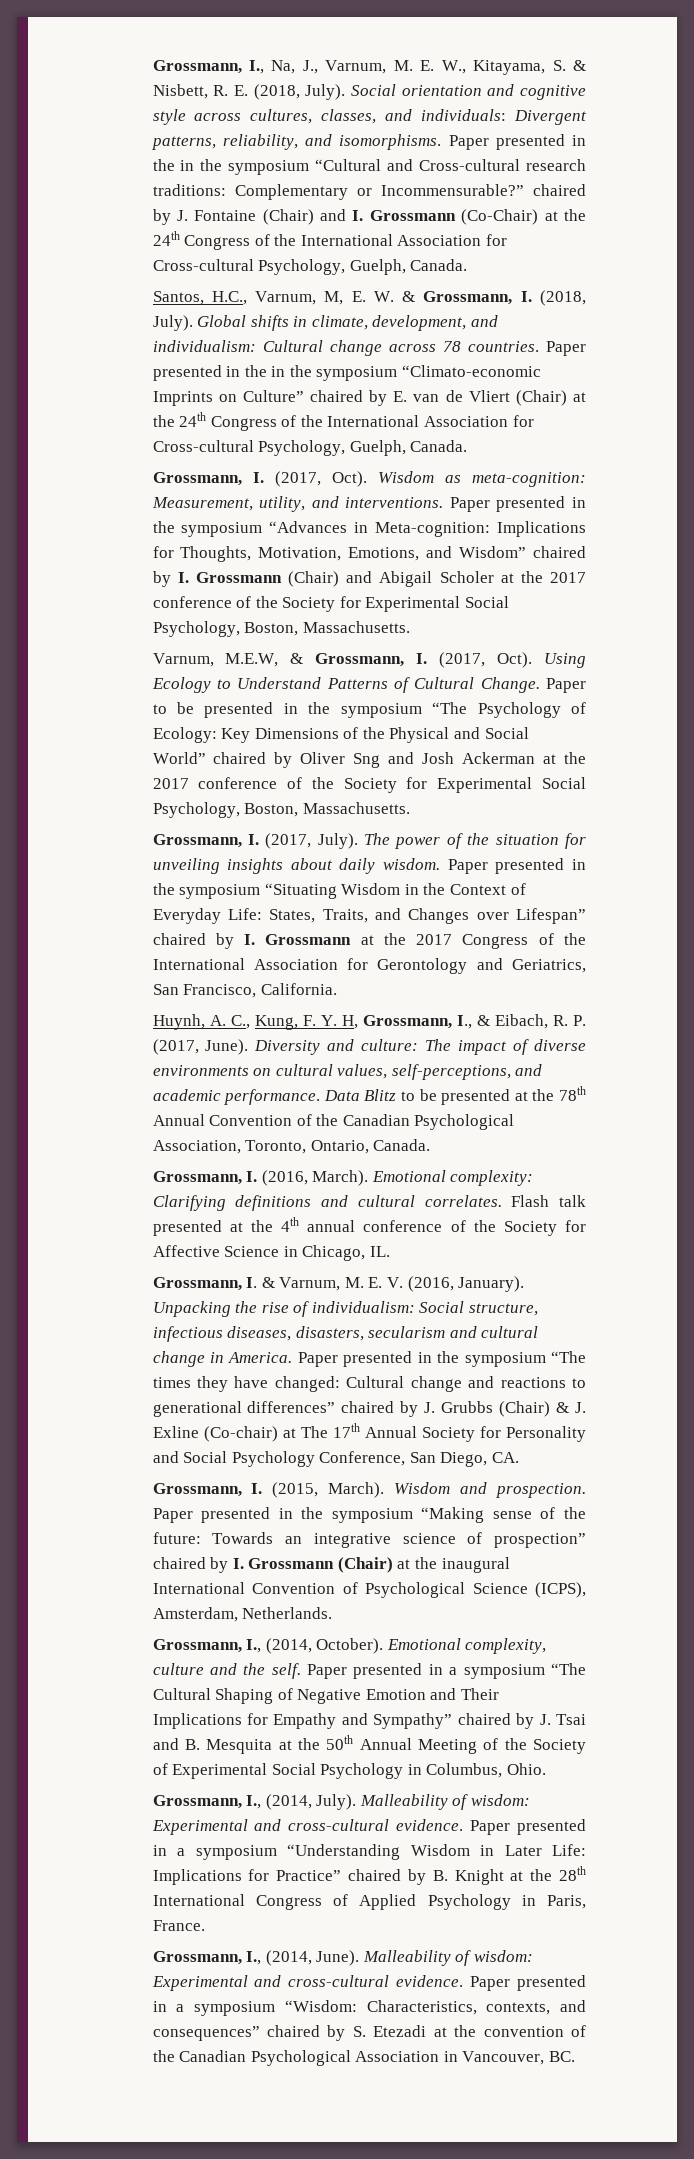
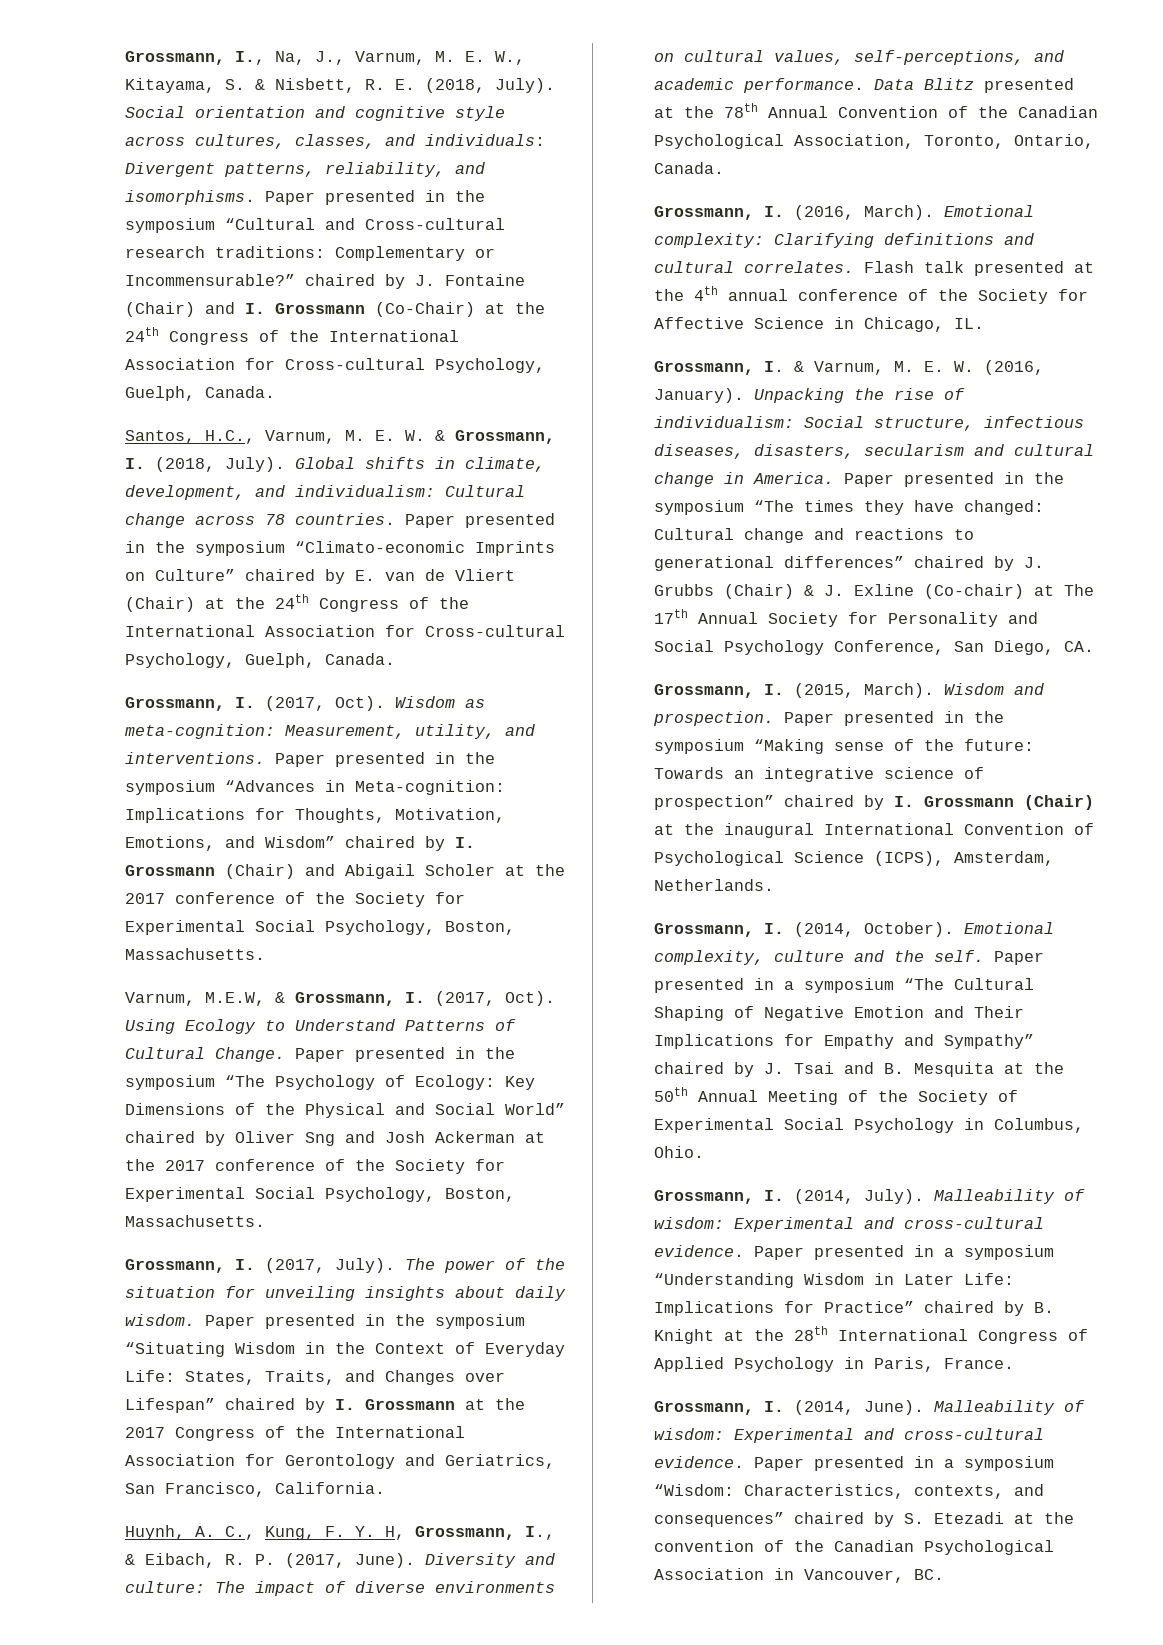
[180,159,223,171] in the -> (486, 196) none
[324,291,344,305] M, -> [345,430,366,441] M.
[271,365,312,377] in the -> (186, 547) none
[152,702,194,714] to be -> (346, 1055) none
[400,1089,437,1101] to be -> (975, 84) none
[387,1277,404,1288] V. -> [954,361,975,372] W.
[246,1639,262,1653] I., -> [764,923,785,934] I.
[246,1795,262,1809] I., -> [764,1190,785,1201] I.
[246,1951,262,1965] I., -> [764,1401,785,1412] I.

